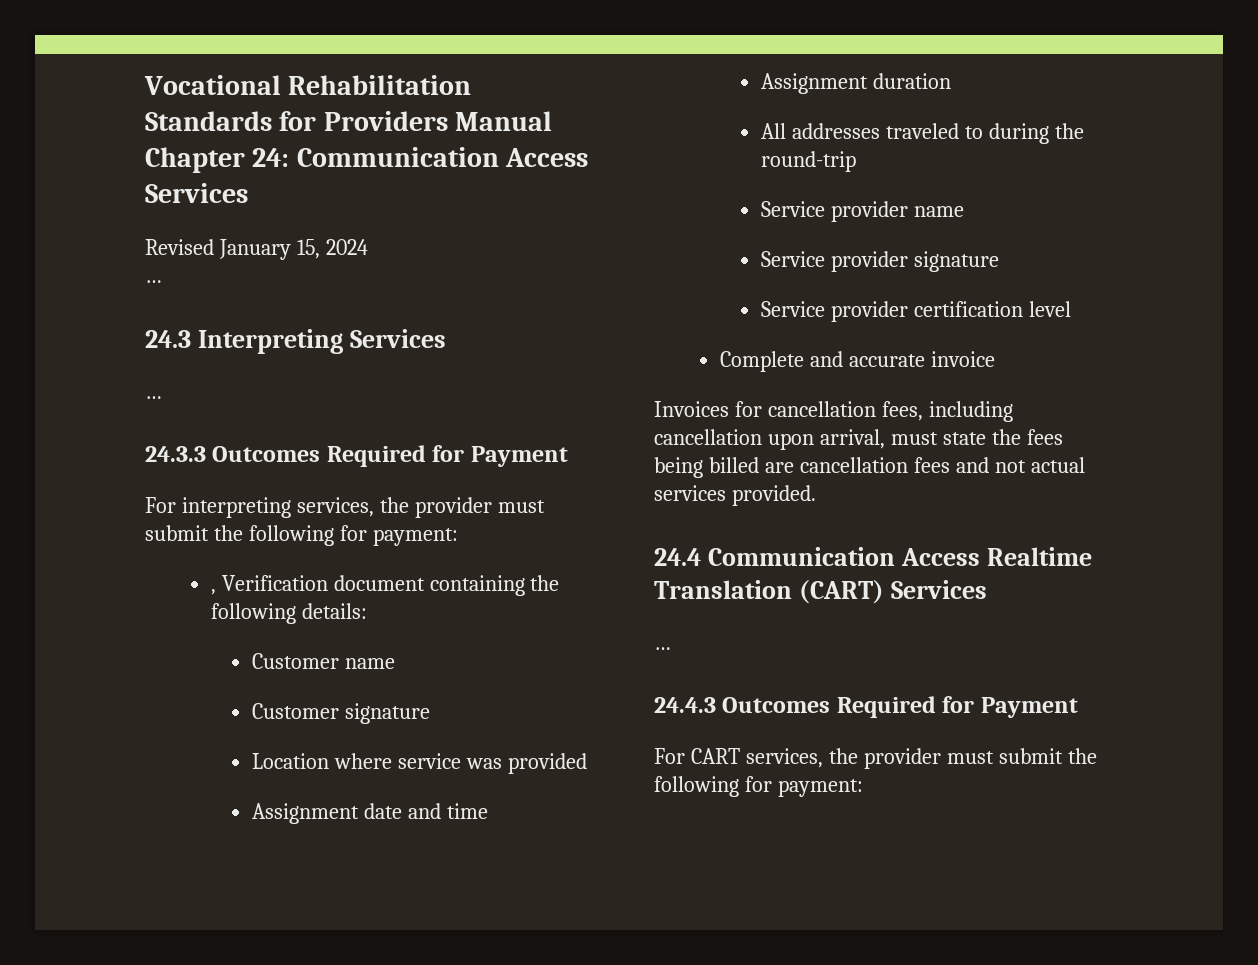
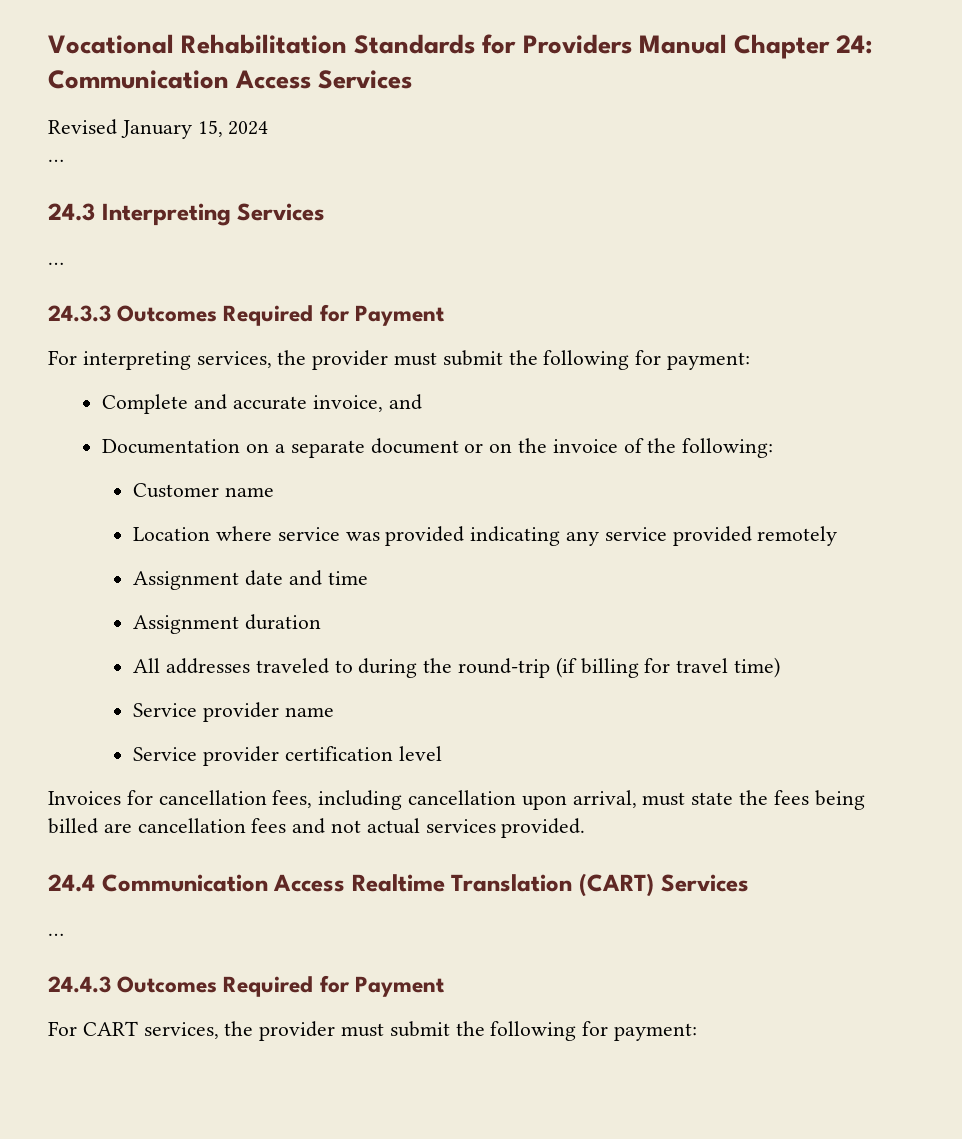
[210,575,560,596] [210,603,367,624] , Verification document containing the following details: -> [102,394,422,414] [102,438,774,458] Complete and accurate invoice, and // Documentation on a separate document or on the invoice of the following:
[252,703,431,724] // Customer signature -> (274, 492) none
(588, 763) none -> [470,526,838,546] indicating any service provided remotely
(857, 161) none -> [555,657,780,678] (if billing for travel time)
[761,251,1000,272] // Service provider signature -> (334, 712) none
[719,351,995,372] // Complete and accurate invoice -> (442, 753) none

